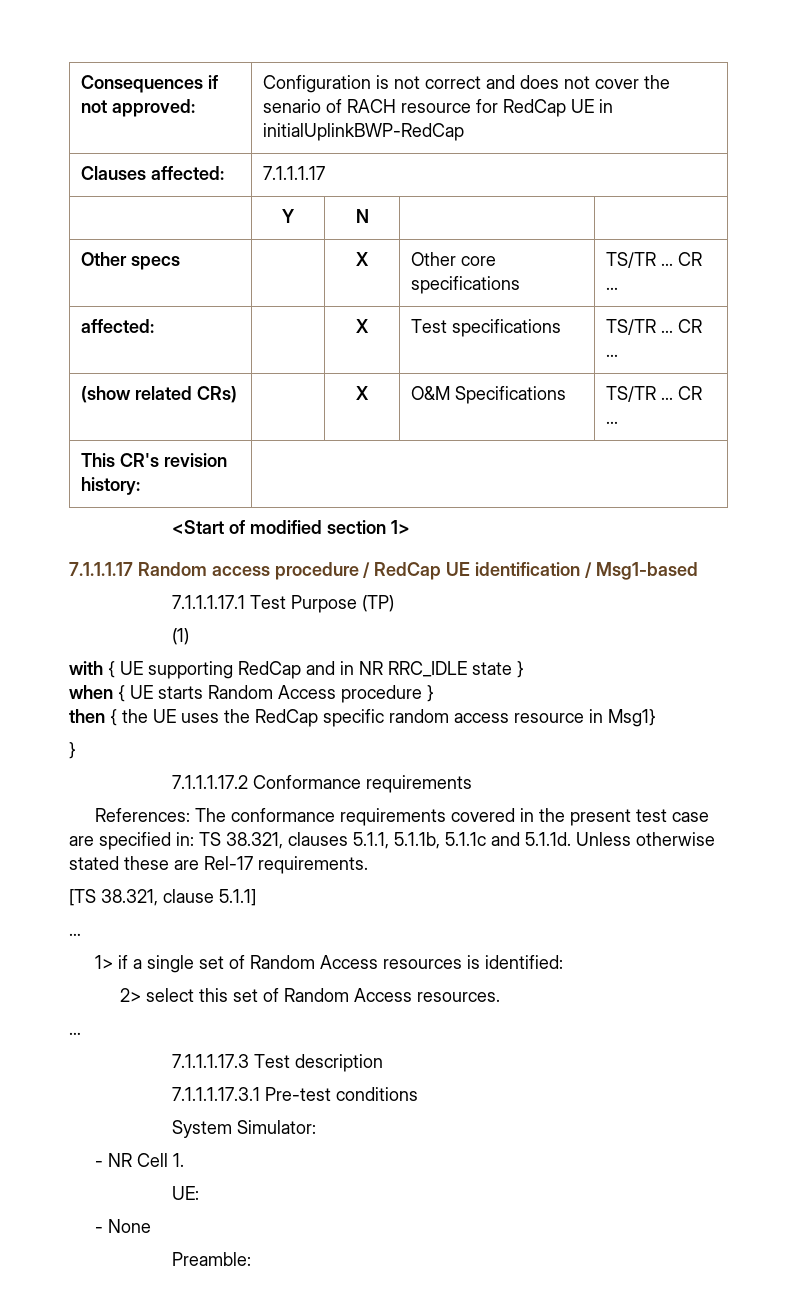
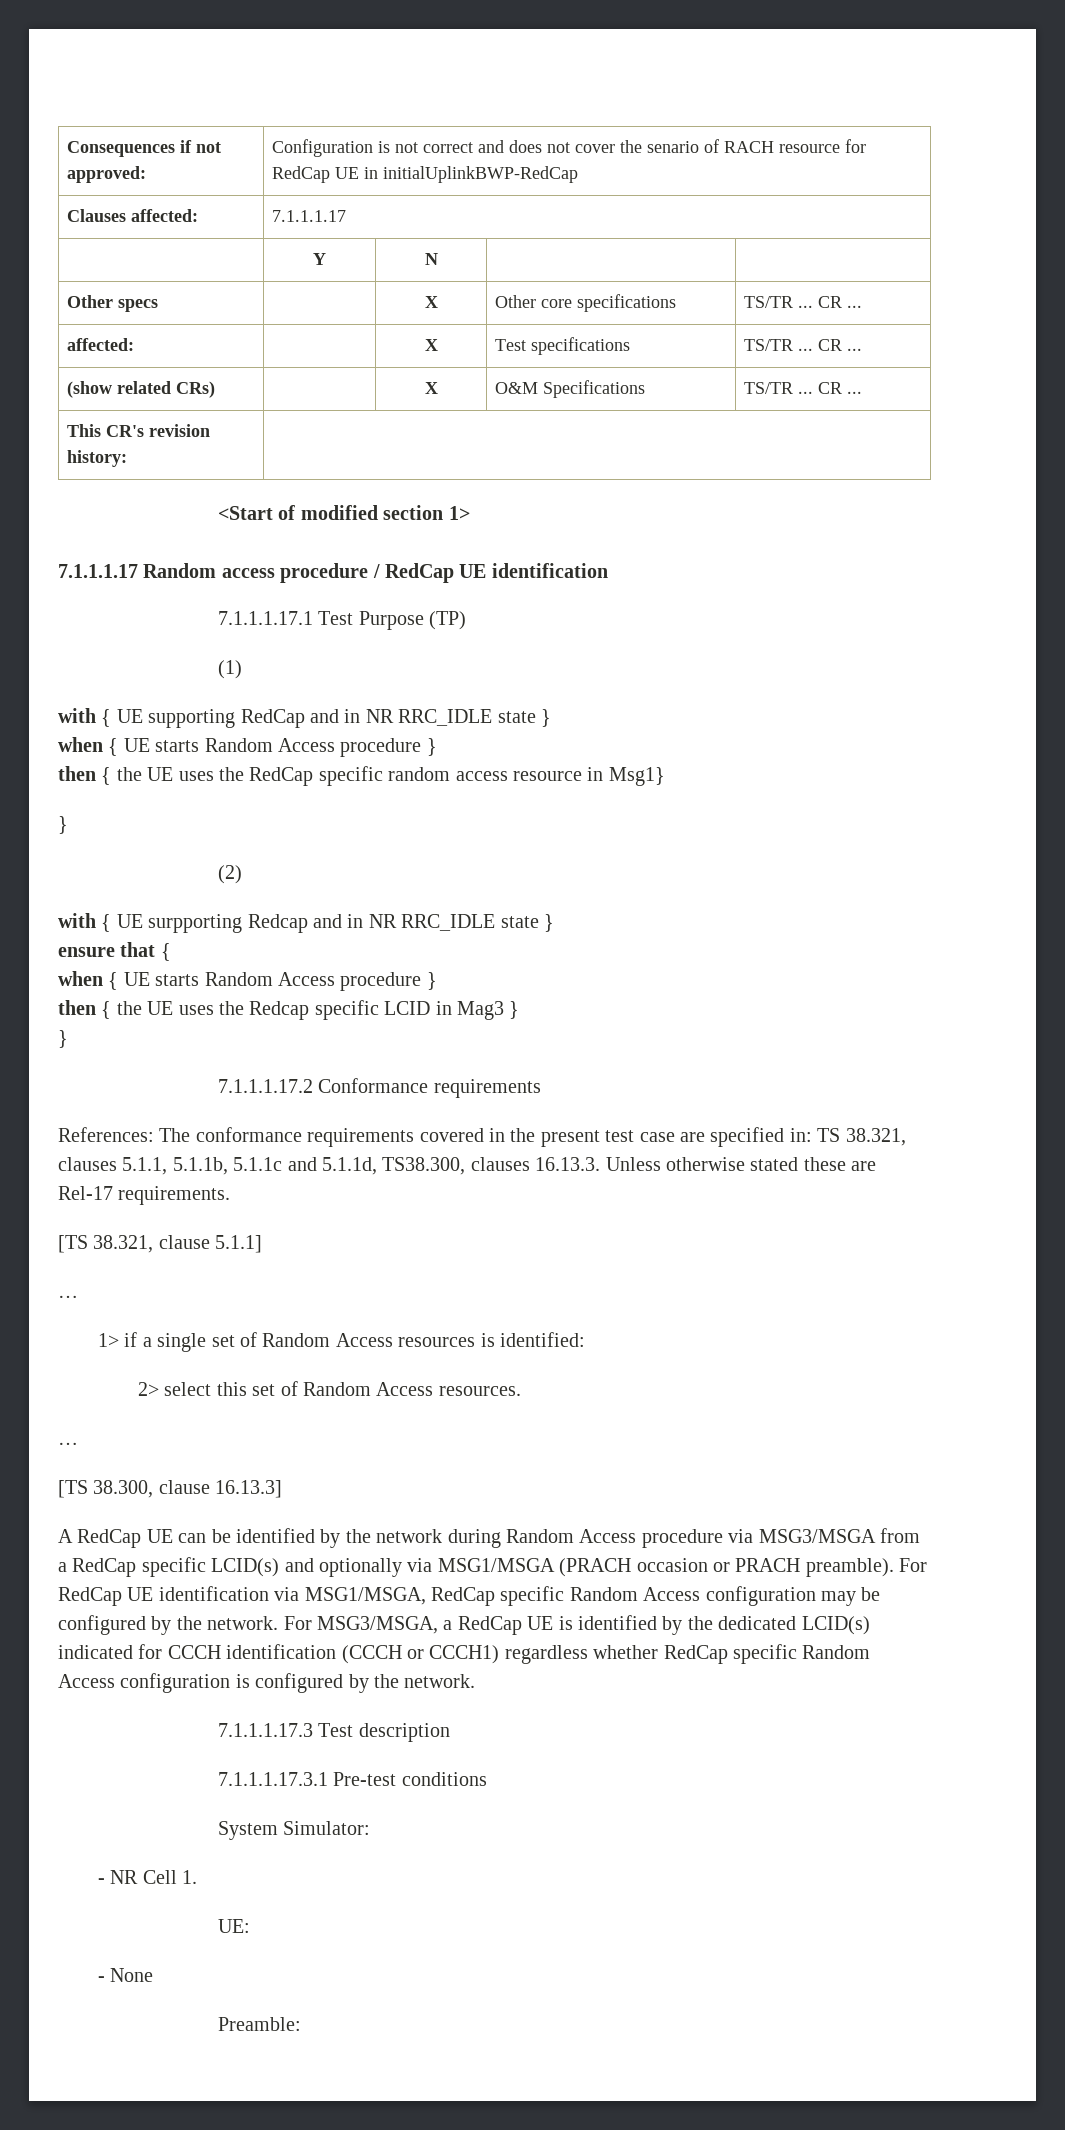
[584,562,698,580] / Msg1-based -> (608, 570) none
(76, 750) none -> [217,865,242,884] [58,913,554,933] [58,942,171,961] [58,971,437,991] [58,1000,520,1020] [58,1030,68,1048] // (2) // with { UE surpporting Redcap and in NR RRC_IDLE state } // ensure that { // when { UE starts Random Access procedure } // then { the UE uses the Redcap specific LCID in Mag3 } // }
[525,832,571,846] 5.1.1d. -> [322,1157,601,1175] 5.1.1d, TS38.300, clauses 16.13.3.
(81, 1033) none -> [58,1480,283,1498] [58,1528,920,1548] [58,1557,928,1577] [58,1586,881,1606] [58,1615,870,1635] [58,1644,871,1664] [58,1673,476,1693] // [TS 38.300, clause 16.13.3] // A RedCap UE can be identified by the network during Random Access procedure via MSG3/MSGA from a RedCap specific LCID(s) and optionally via MSG1/MSGA (PRACH occasion or PRACH preamble). For RedCap UE identification via MSG1/MSGA, RedCap specific Random Access configuration may be configured by the network. For MSG3/MSGA, a RedCap UE is identified by the dedicated LCID(s) indicated for CCCH identification (CCCH or CCCH1) regardless whether RedCap specific Random Access configuration is configured by the network.

